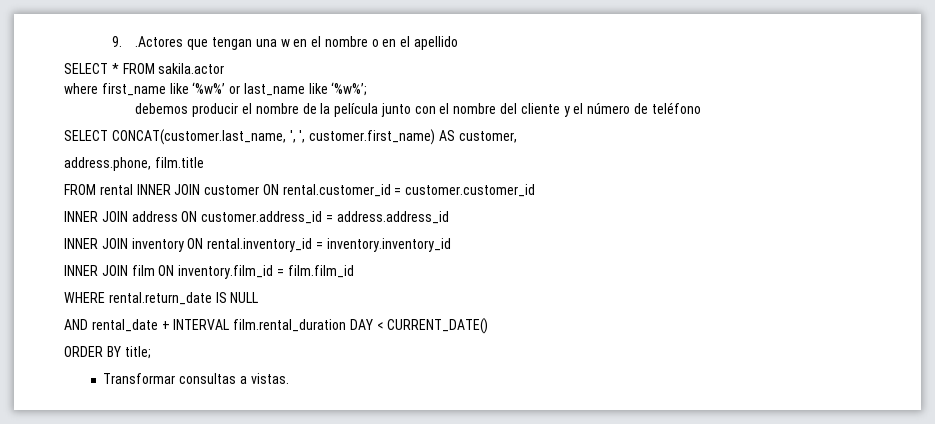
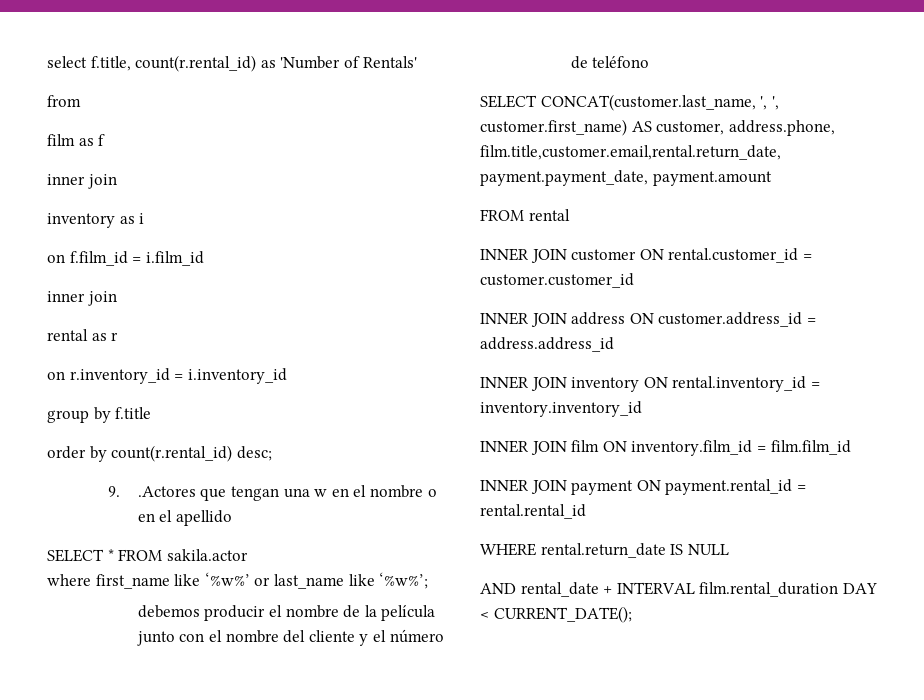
(111, 41) none -> [47,55,417,72] [47,95,81,107] [47,134,106,146] [47,174,117,189] [47,213,145,228] [47,251,204,266] [47,291,117,306] [47,329,119,341] [47,368,287,384] [47,407,152,423] [47,445,272,462] select f.title, count(r.rental_id) as 'Number of Rentals' // from // film as f // inner join // inventory as i // on f.film_id = i.film_id // inner join // rental as r // on r.inventory_id = i.inventory_id // group by f.title // order by count(r.rental_id) desc; //
[64,157,204,171] // address.phone, film.title -> [728,120,835,136] [480,145,781,160] [480,170,772,186] address.phone, film.title,customer.email,rental.return_date, payment.payment_date, payment.amount
(133, 189) none -> (570, 215) //
(354, 271) none -> [480,479,806,495] [480,504,586,519] // INNER JOIN payment ON payment.rental_id = rental.rental_id
[387,318,489,334] [64,346,151,359] [103,373,289,384] CURRENT_DATE() // ORDER BY title; // Transformar consultas a vistas. -> [493,606,632,623] CURRENT_DATE();

